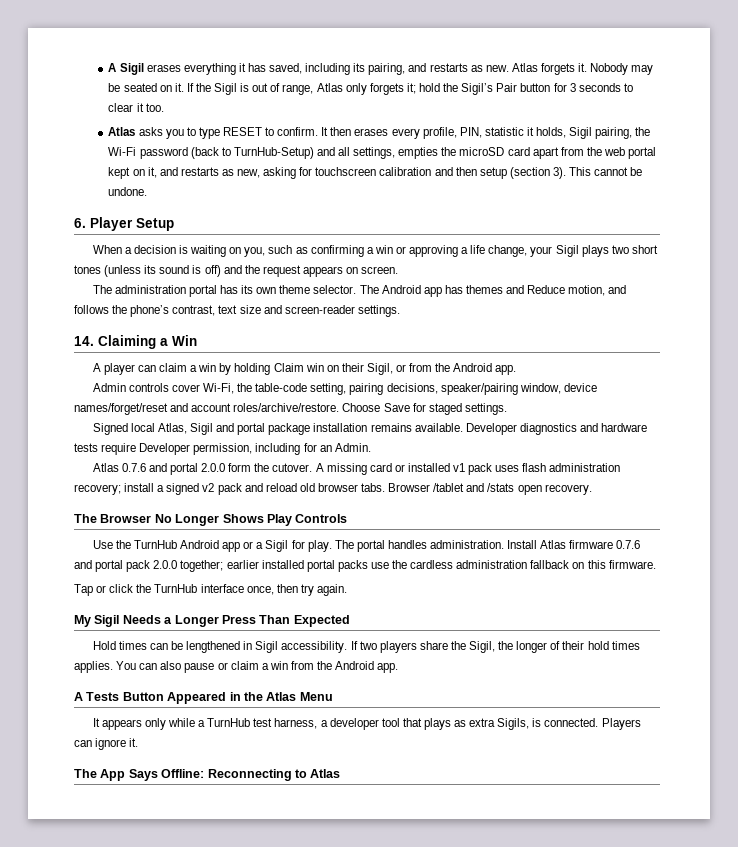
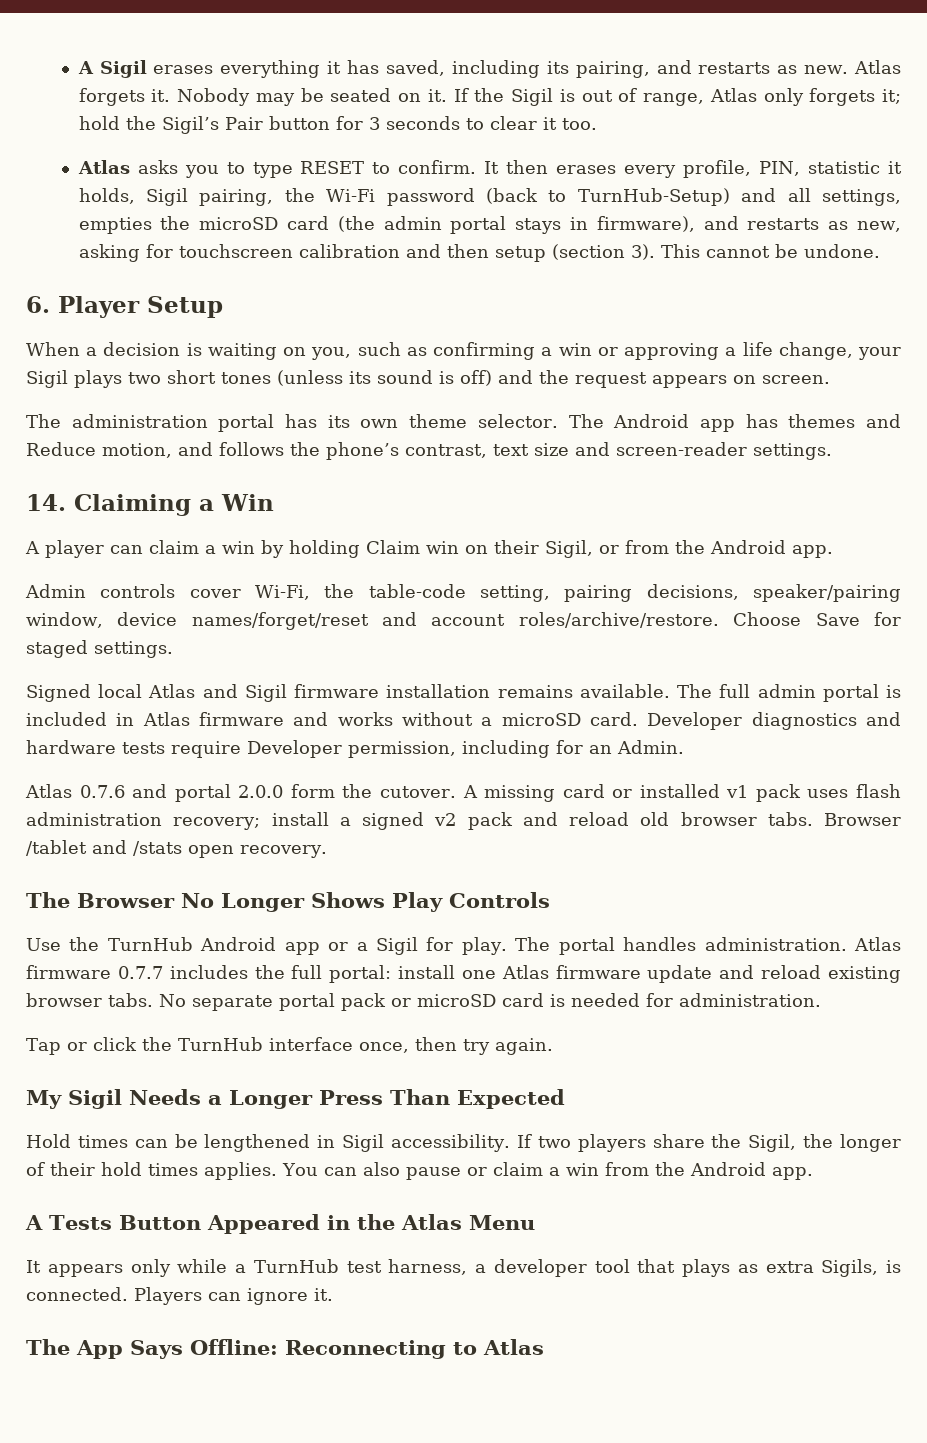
[532,147,657,159] [108,167,157,179] apart from the web portal kept on it, -> [337,216,695,234] (the admin portal stays in firmware),
[157,423,463,435] Atlas, Sigil and portal package installation remains available. -> [148,684,902,702] [26,712,638,726] Atlas and Sigil firmware installation remains available. The full admin portal is included in Atlas firmware and works without a microSD card.
[507,540,641,549] [74,560,656,572] Install Atlas firmware 0.7.6 and portal pack 2.0.0 together; earlier installed portal packs use the cardless administration fallback on this firmware. -> [853,937,901,951] [26,965,901,983] [26,993,821,1011] Atlas firmware 0.7.7 includes the full portal: install one Atlas firmware update and reload existing browser tabs. No separate portal pack or microSD card is needed for administration.

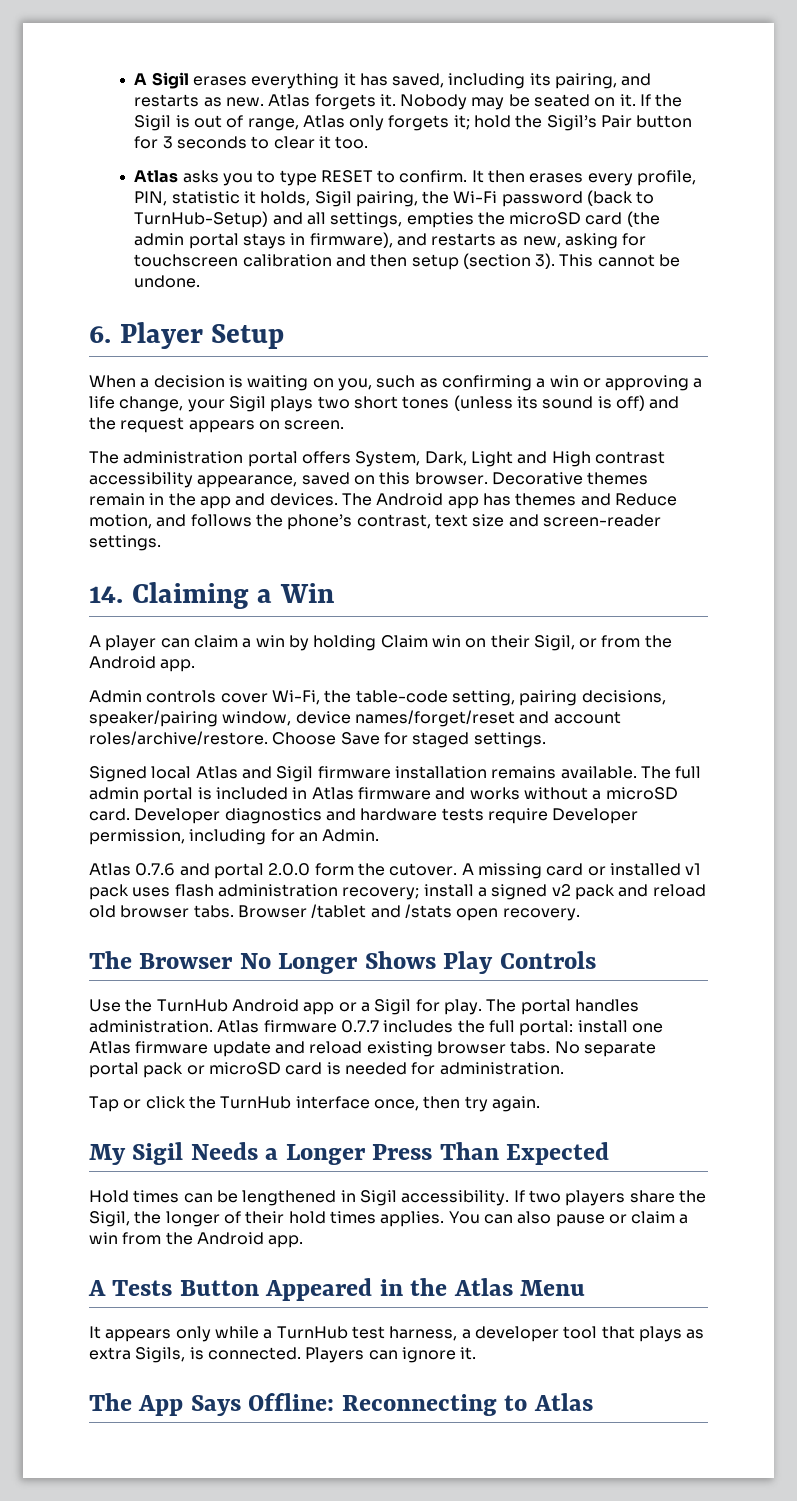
[285,414,558,428] has its own theme selector. -> [301,451,665,467] [89,472,649,488] [89,493,338,509] offers System, Dark, Light and High contrast accessibility appearance, saved on this browser. Decorative themes remain in the app and devices.

